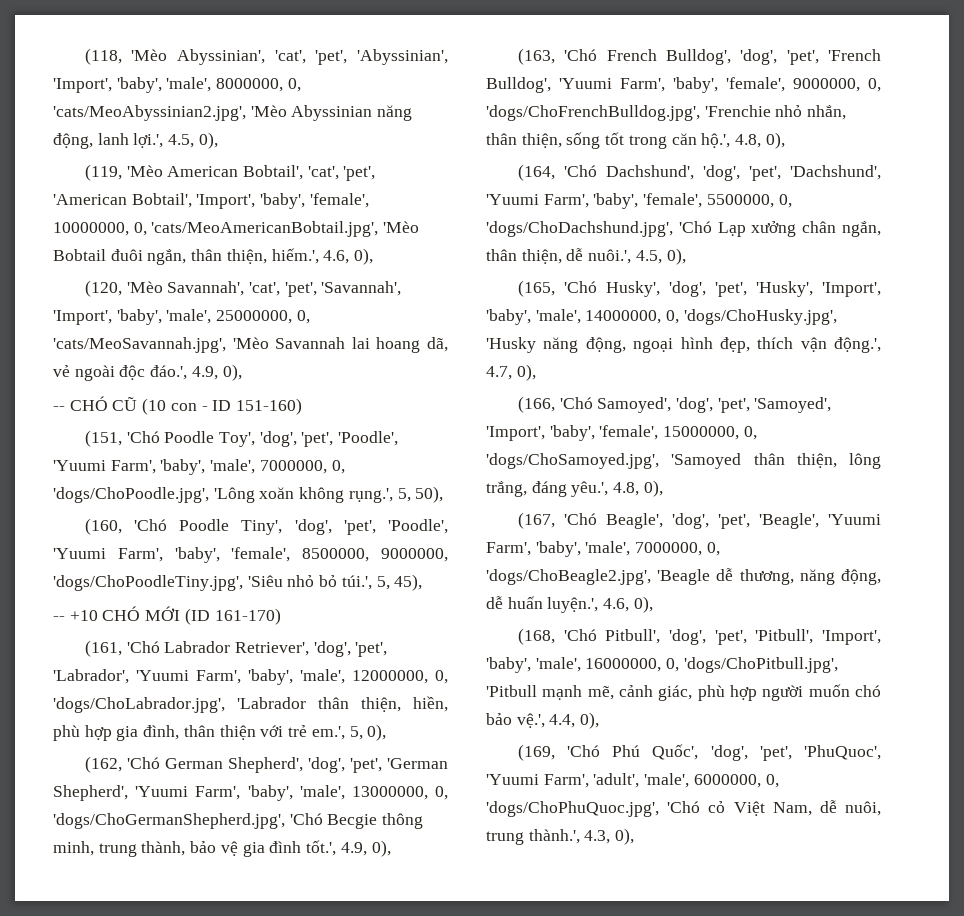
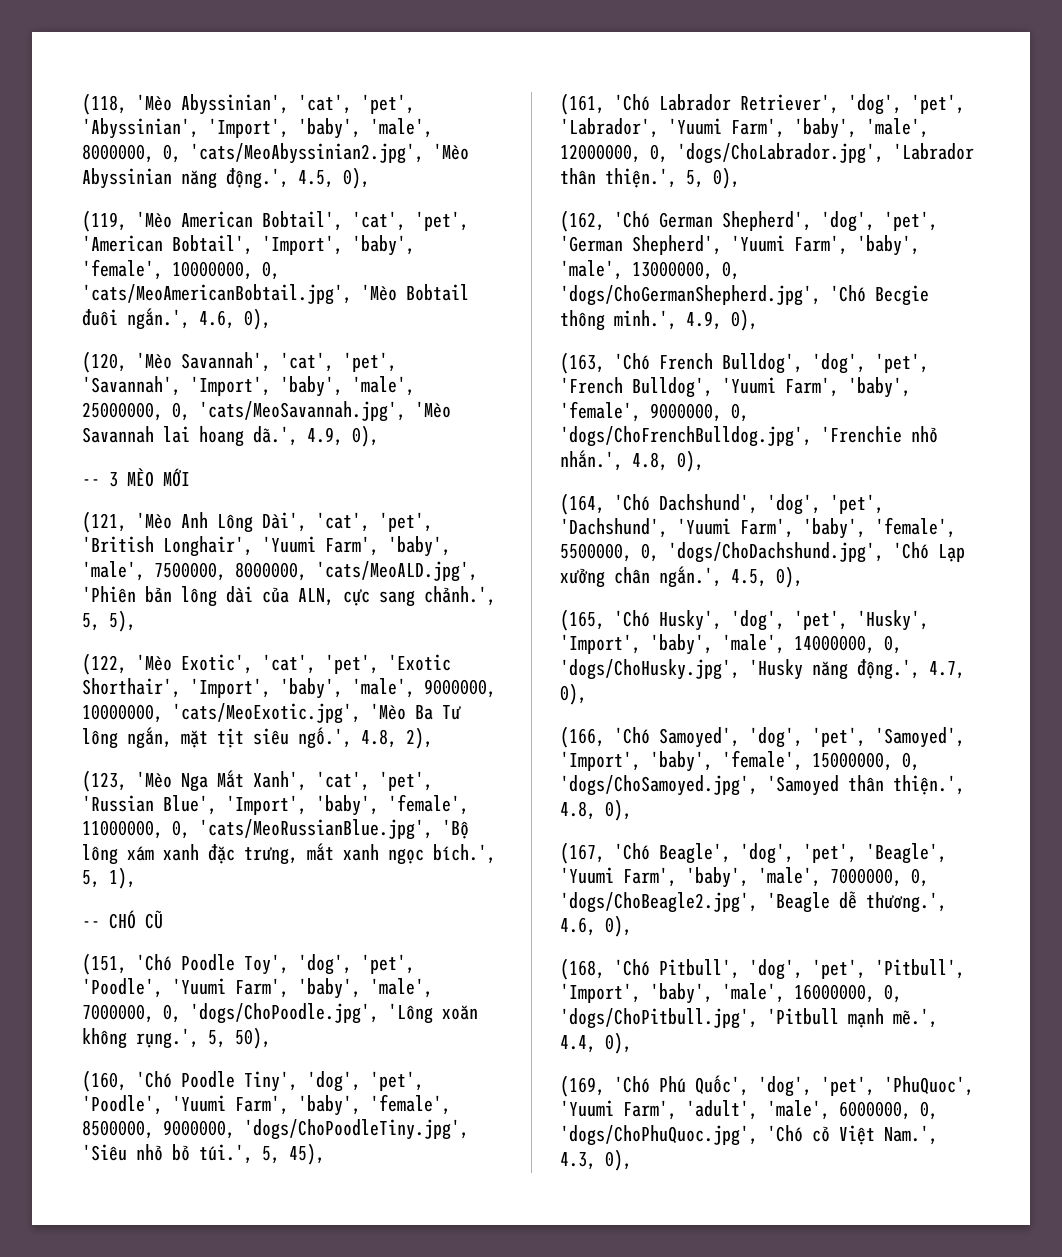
[53,133,164,149] động, lanh lợi.', -> [226,168,289,189] động.',
[147,248,319,265] ngắn, thân thiện, hiếm.', -> [127,308,190,330] ngắn.',
[427,337,449,352] [53,364,242,381] [53,396,303,415] dã, vẻ ngoài độc đáo.', 4.9, 0), // -- CHÓ CŨ (10 con - ID 151-160) -> [253,425,379,447] [82,468,190,487] [82,511,433,533] [82,536,451,557] [82,561,478,582] [82,586,496,607] [82,610,136,632] [82,653,451,675] [82,678,496,699] [82,703,461,724] [82,727,433,749] [82,770,433,792] [82,794,469,816] [82,819,469,840] [82,843,496,865] [82,867,136,889] [82,910,163,929] dã.', 4.9, 0), // -- 3 MÈO MỚI // (121, 'Mèo Anh Lông Dài', 'cat', 'pet', 'British Longhair', 'Yuumi Farm', 'baby', 'male', 7500000, 8000000, 'cats/MeoALD.jpg', 'Phiên bản lông dài của ALN, cực sang chảnh.', 5, 5), // (122, 'Mèo Exotic', 'cat', 'pet', 'Exotic Shorthair', 'Import', 'baby', 'male', 9000000, 10000000, 'cats/MeoExotic.jpg', 'Mèo Ba Tư lông ngắn, mặt tịt siêu ngố.', 4.8, 2), // (123, 'Mèo Nga Mắt Xanh', 'cat', 'pet', 'Russian Blue', 'Import', 'baby', 'female', 11000000, 0, 'cats/MeoRussianBlue.jpg', 'Bộ lông xám xanh đặc trưng, mắt xanh ngọc bích.', 5, 1), // -- CHÓ CŨ
[53,606,281,625] // -- +10 CHÓ MỚI (ID 161-170) -> (325, 1154) none
[361,696,448,712] [53,725,345,741] thiện, hiền, phù hợp gia đình, thân thiện với trẻ em.', -> [605,168,677,188] thiện.',
[53,840,337,857] minh, trung thành, bảo vệ gia đình tốt.', -> [614,310,677,330] minh.',
[807,105,847,120] [486,132,731,149] nhắn, thân thiện, sống tốt trong căn hộ.', -> [560,450,623,471] nhắn.',
[842,221,881,237] [486,248,632,264] ngắn, thân thiện, dễ nuôi.', -> [659,566,722,588] ngắn.',
[585,337,827,353] động, ngoại hình đẹp, thích vận -> (848, 670) none
[796,453,881,469] [486,481,609,497] thiện, lông trắng, đáng yêu.', -> [893,775,965,795] thiện.',
[739,569,881,585] [486,596,599,613] thương, năng động, dễ huấn luyện.', -> [866,892,947,913] thương.',
[587,684,881,701] [486,713,545,728] mẽ, cảnh giác, phù hợp người muốn chó bảo vệ.', -> [893,1008,938,1028] mẽ.',
[772,800,881,816] [486,829,580,845] Nam, dễ nuôi, trung thành.', -> [884,1125,938,1145] Nam.',

